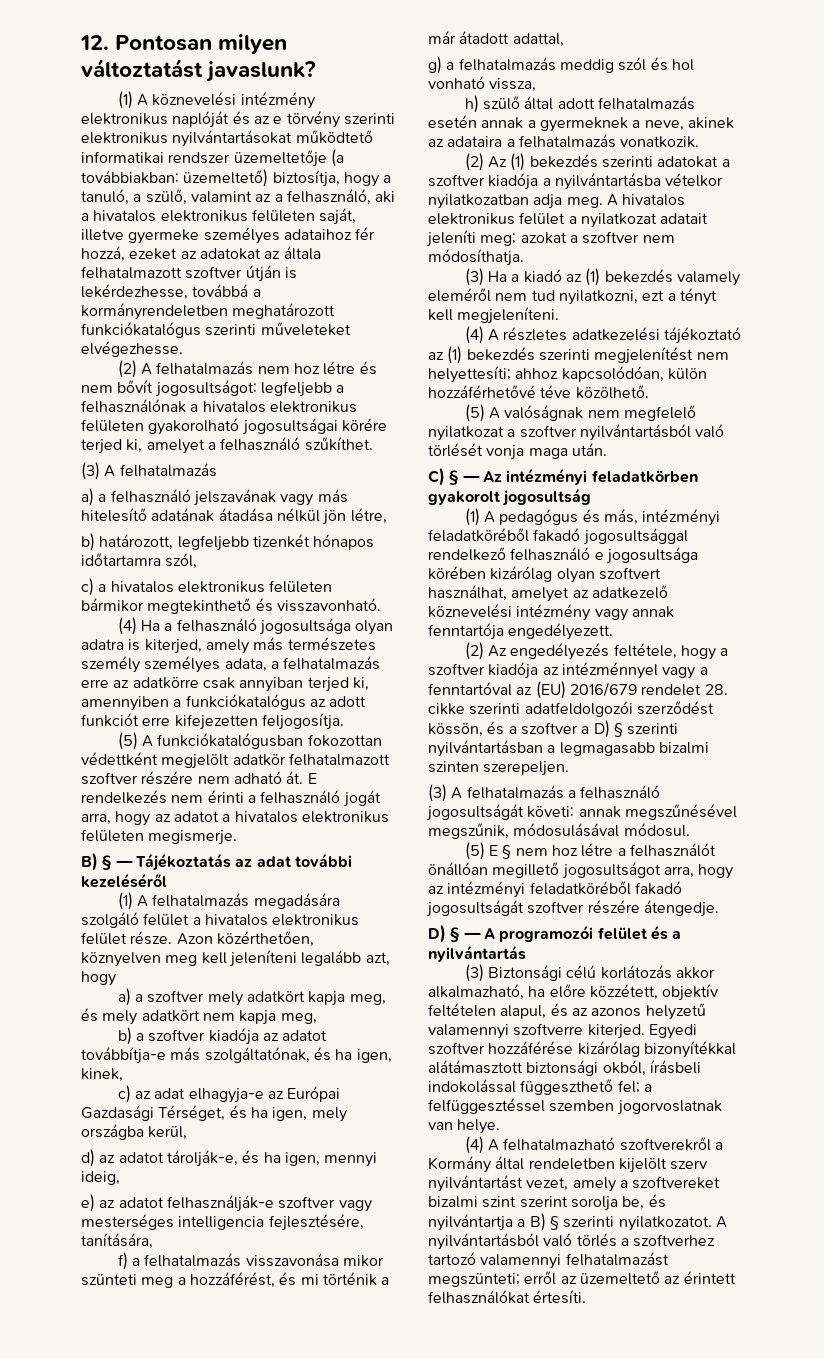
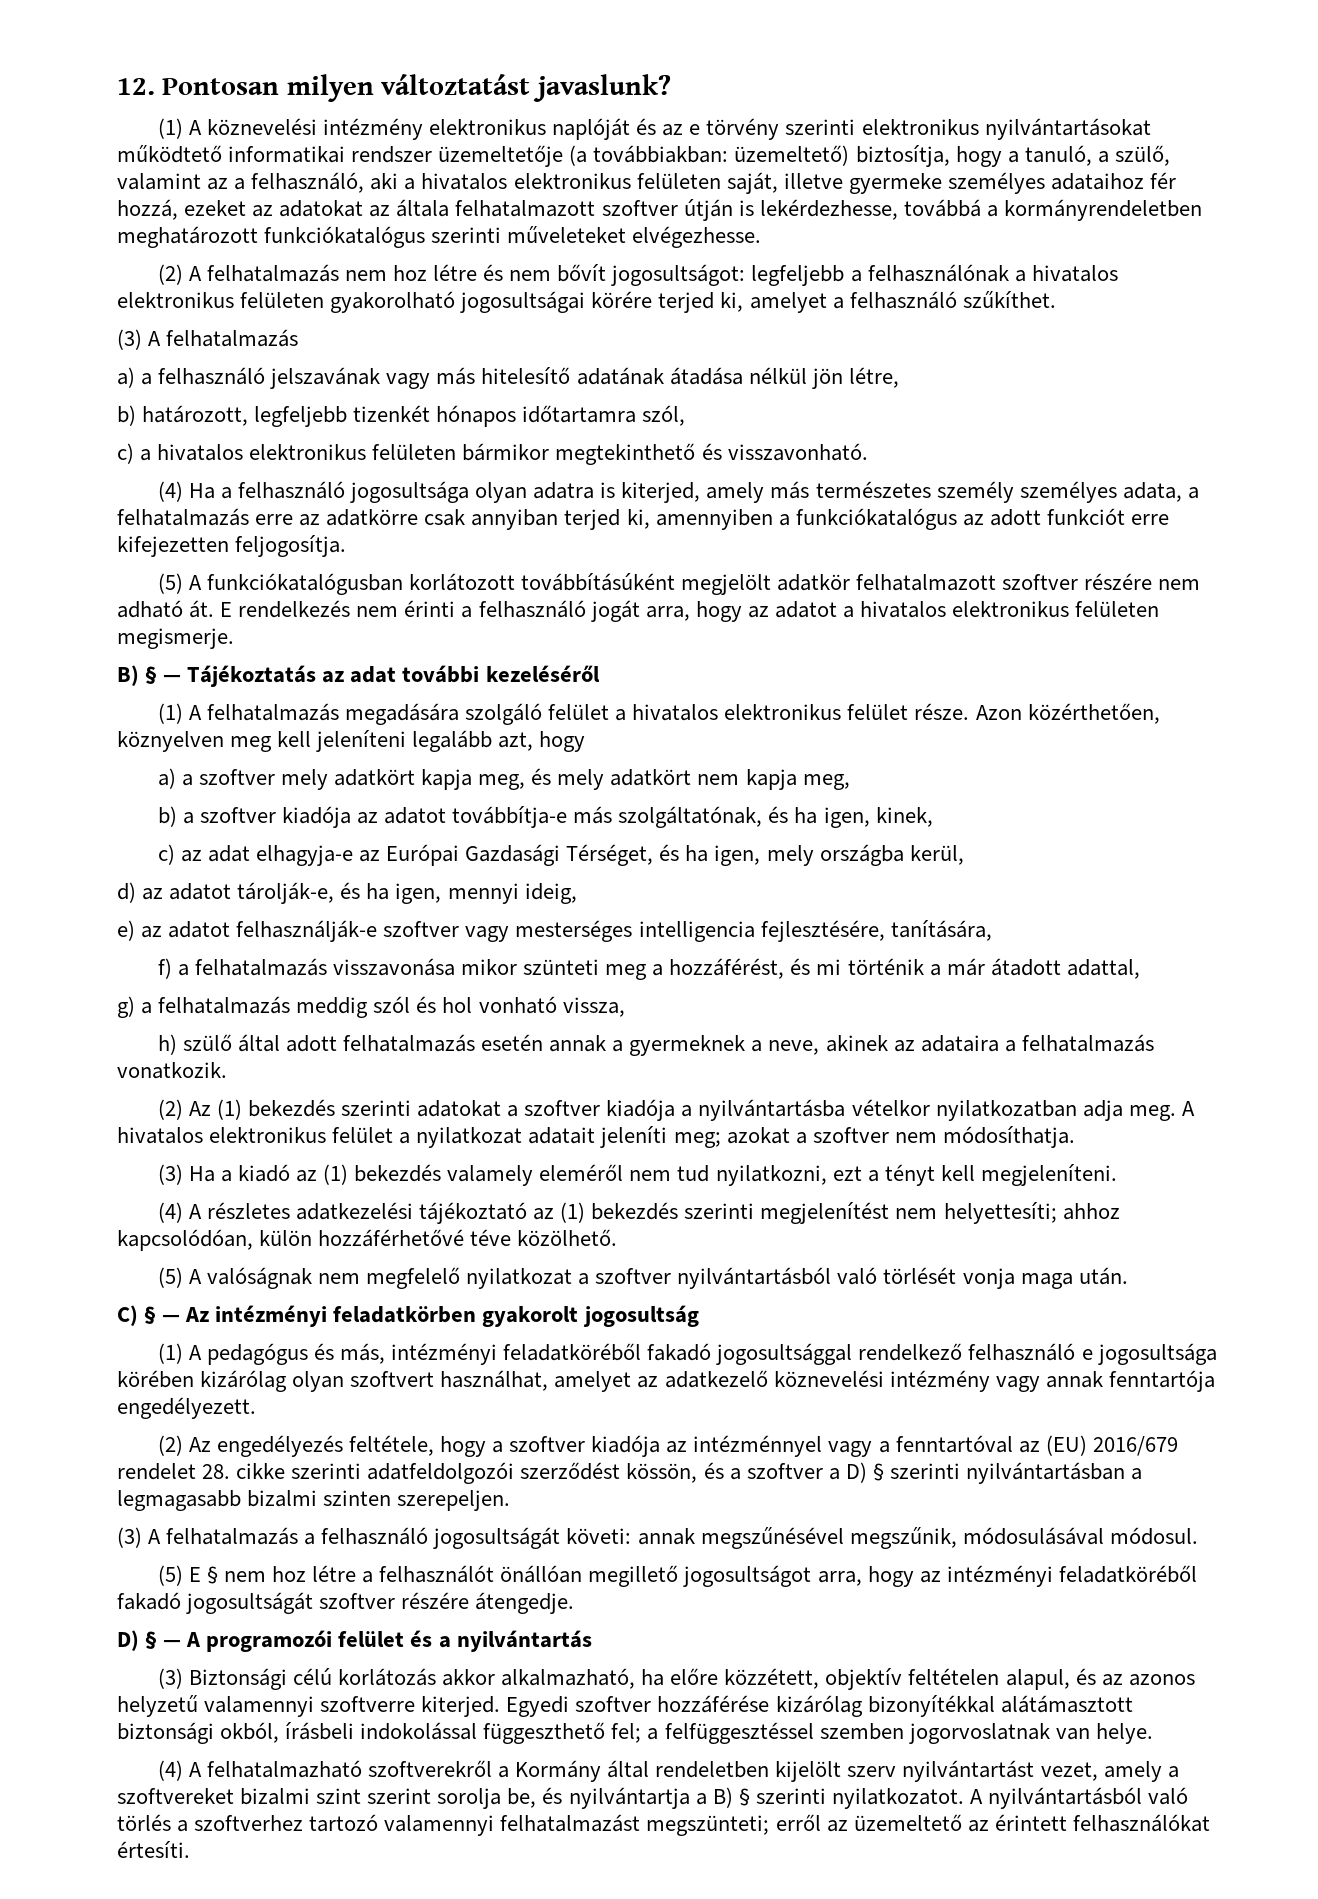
[307,734,382,747] [81,752,158,766] fokozottan védettként -> [408,573,676,591] korlátozott továbbításúként

